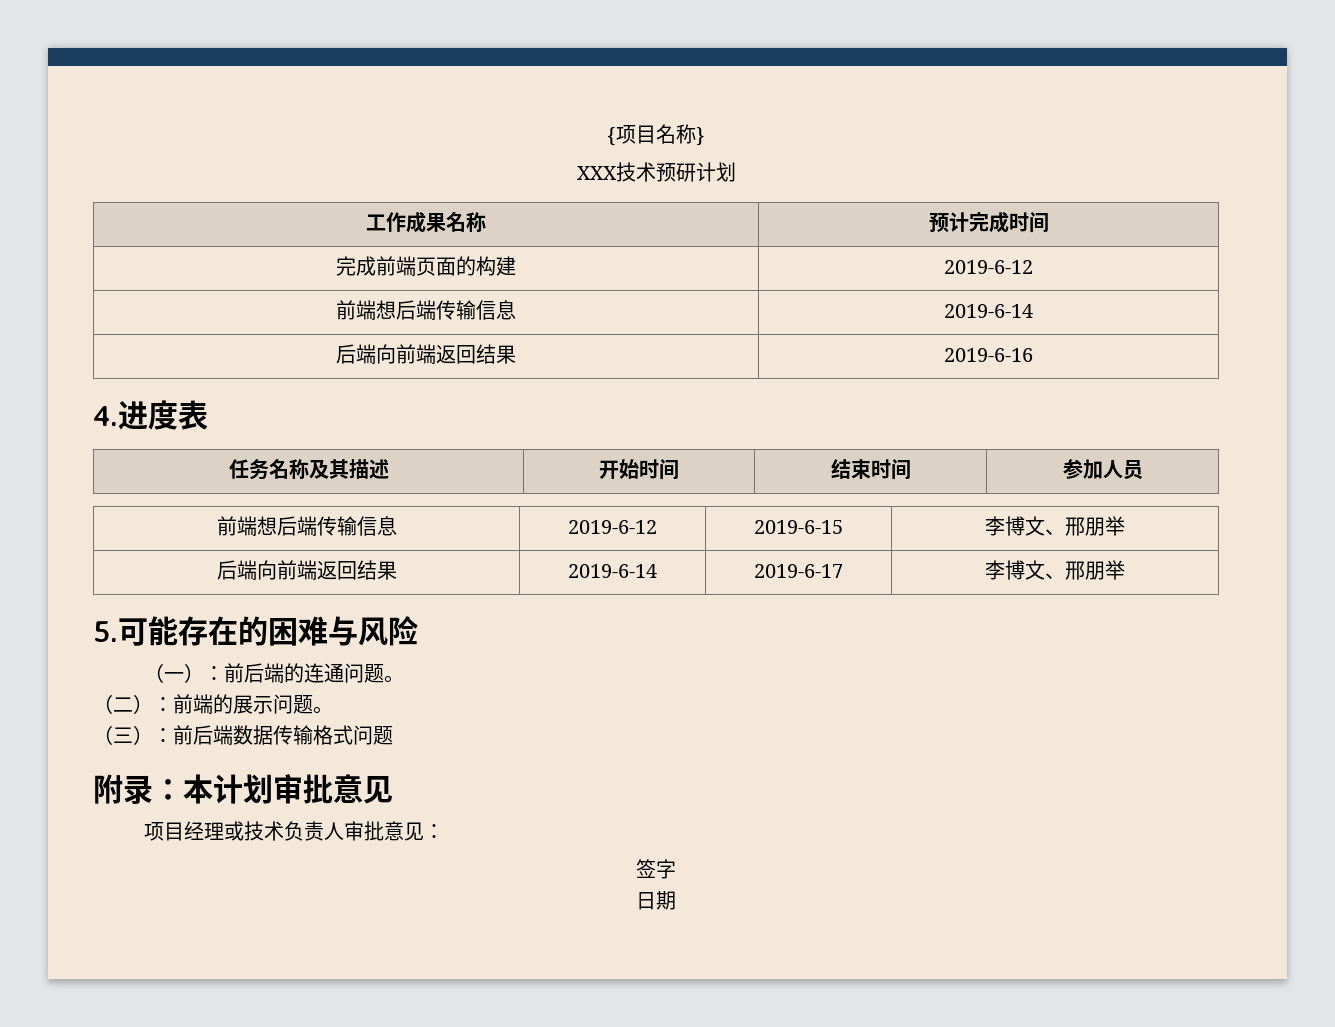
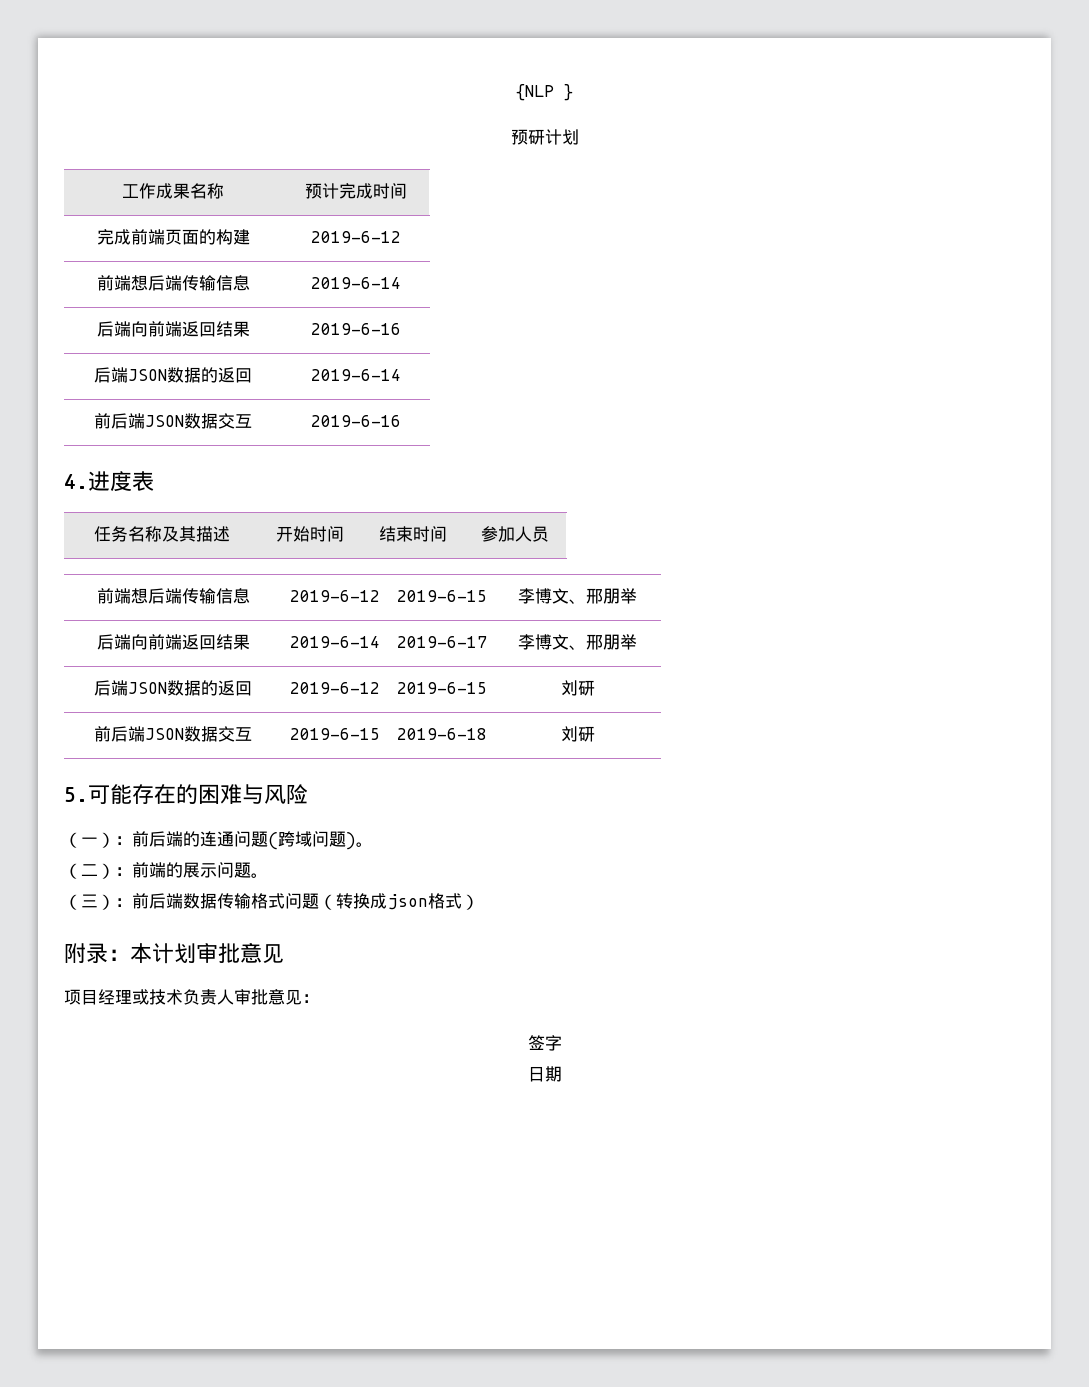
[607,124,696,146] {项目名称 -> [516,84,554,101] {NLP
[576,162,656,182] XXX技术 -> (573, 92) none
(1033, 355) none -> [94,367,252,383] [310,369,401,381] [94,413,252,429] [310,415,401,427] // 后端JSON数据的返回 | 2019-6-14 // 前后端JSON数据交互 | 2019-6-16
(1125, 570) none -> [94,680,252,696] [290,682,380,694] [396,682,487,694] [560,680,595,696] [94,726,252,742] [290,728,380,740] [396,728,487,740] [560,726,595,742] // 后端JSON数据的返回 | 2019-6-12 | 2019-6-15 | 刘研 // 前后端JSON数据交互 | 2019-6-15 | 2019-6-18 | 刘研
(385, 673) none -> [268,831,356,850] (跨域问题)
(393, 735) none -> [319,893,479,910] （转换成json格式）

